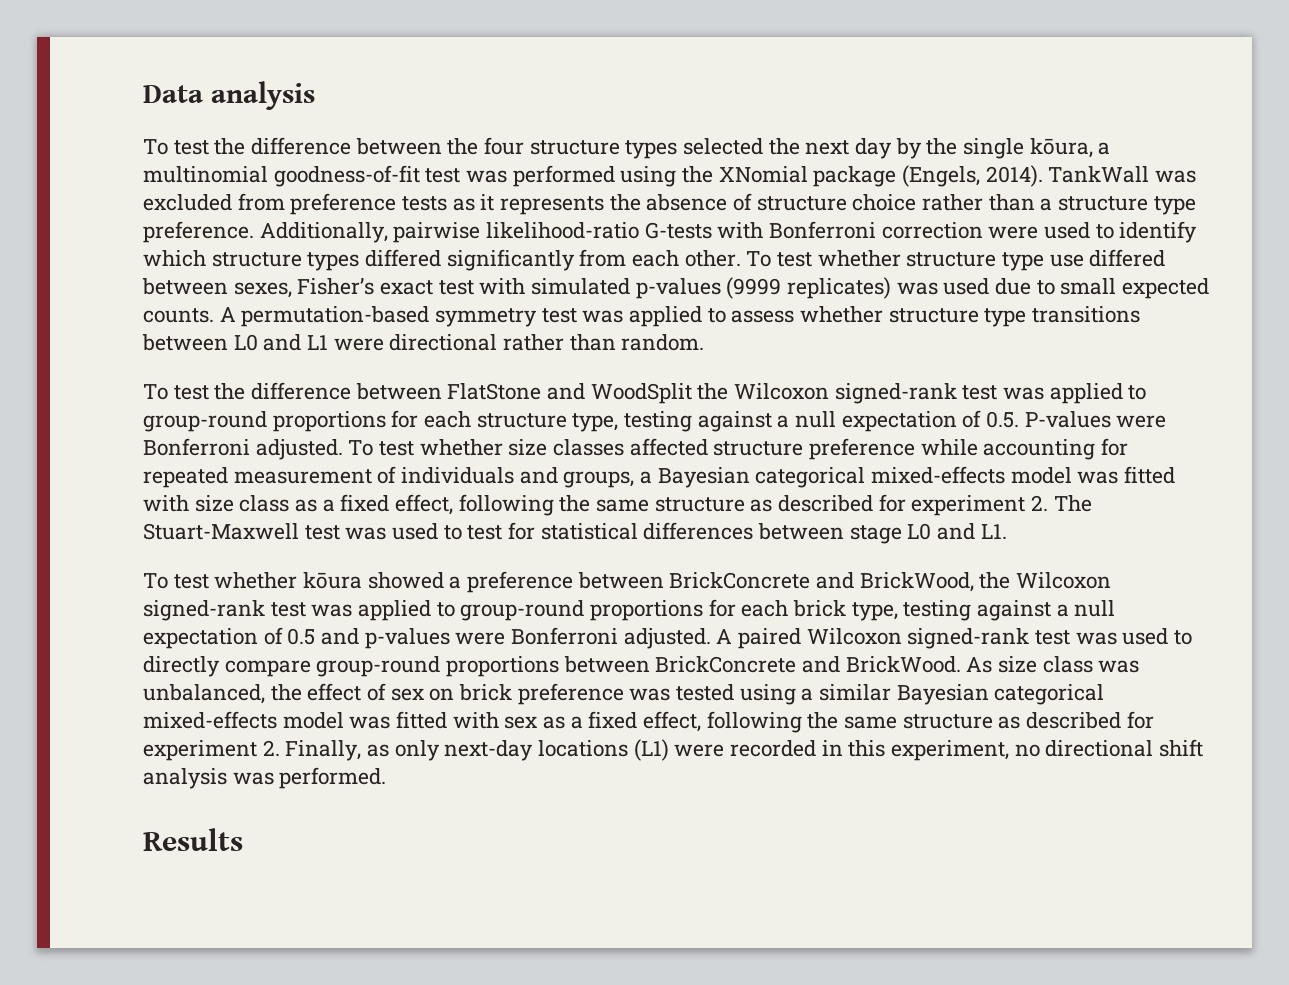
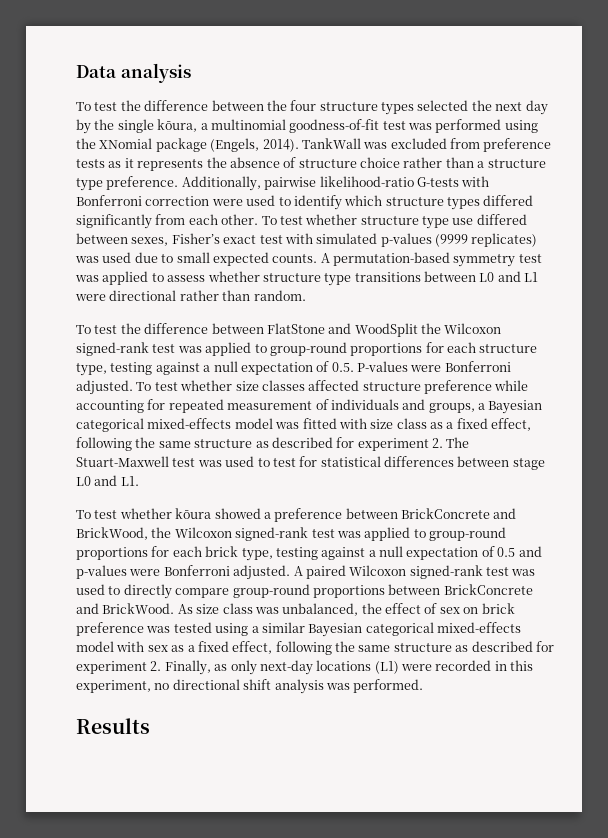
[349,711,448,729] was fitted -> (114, 646) none

